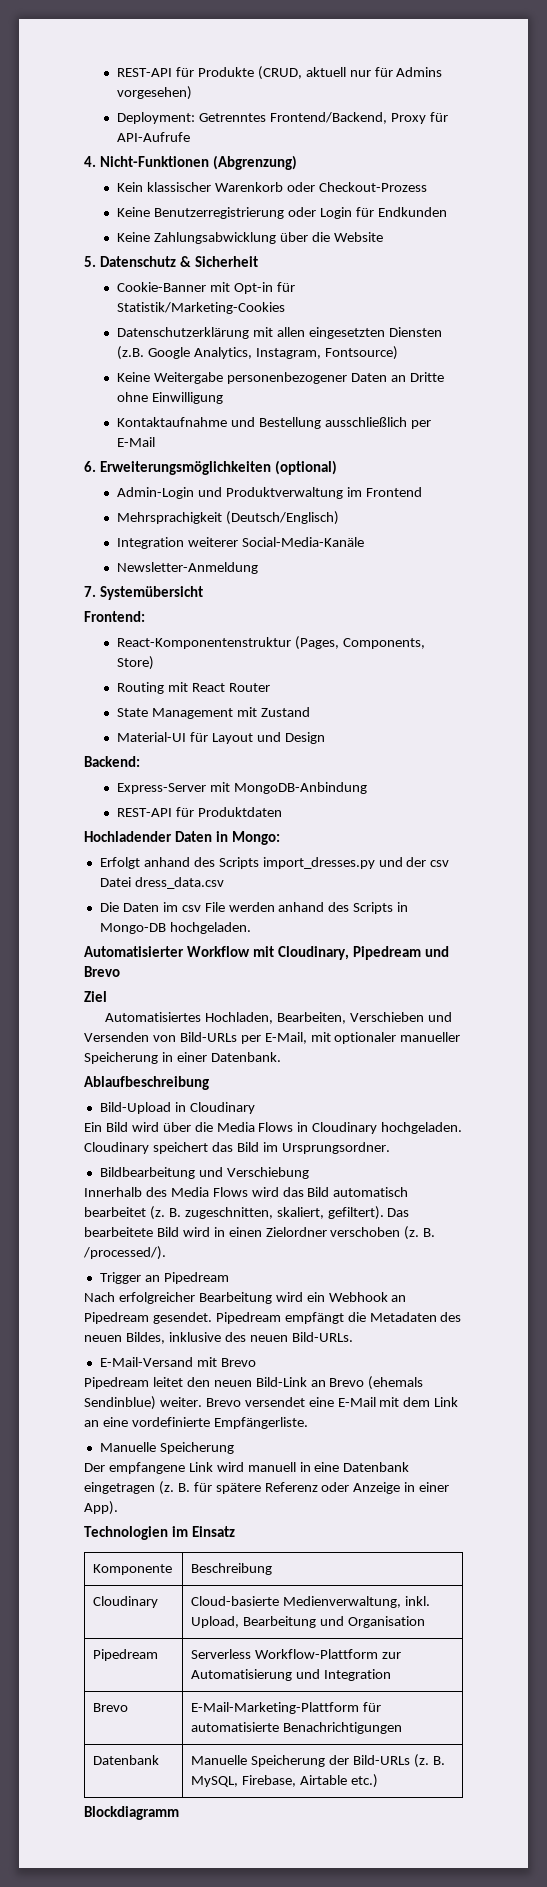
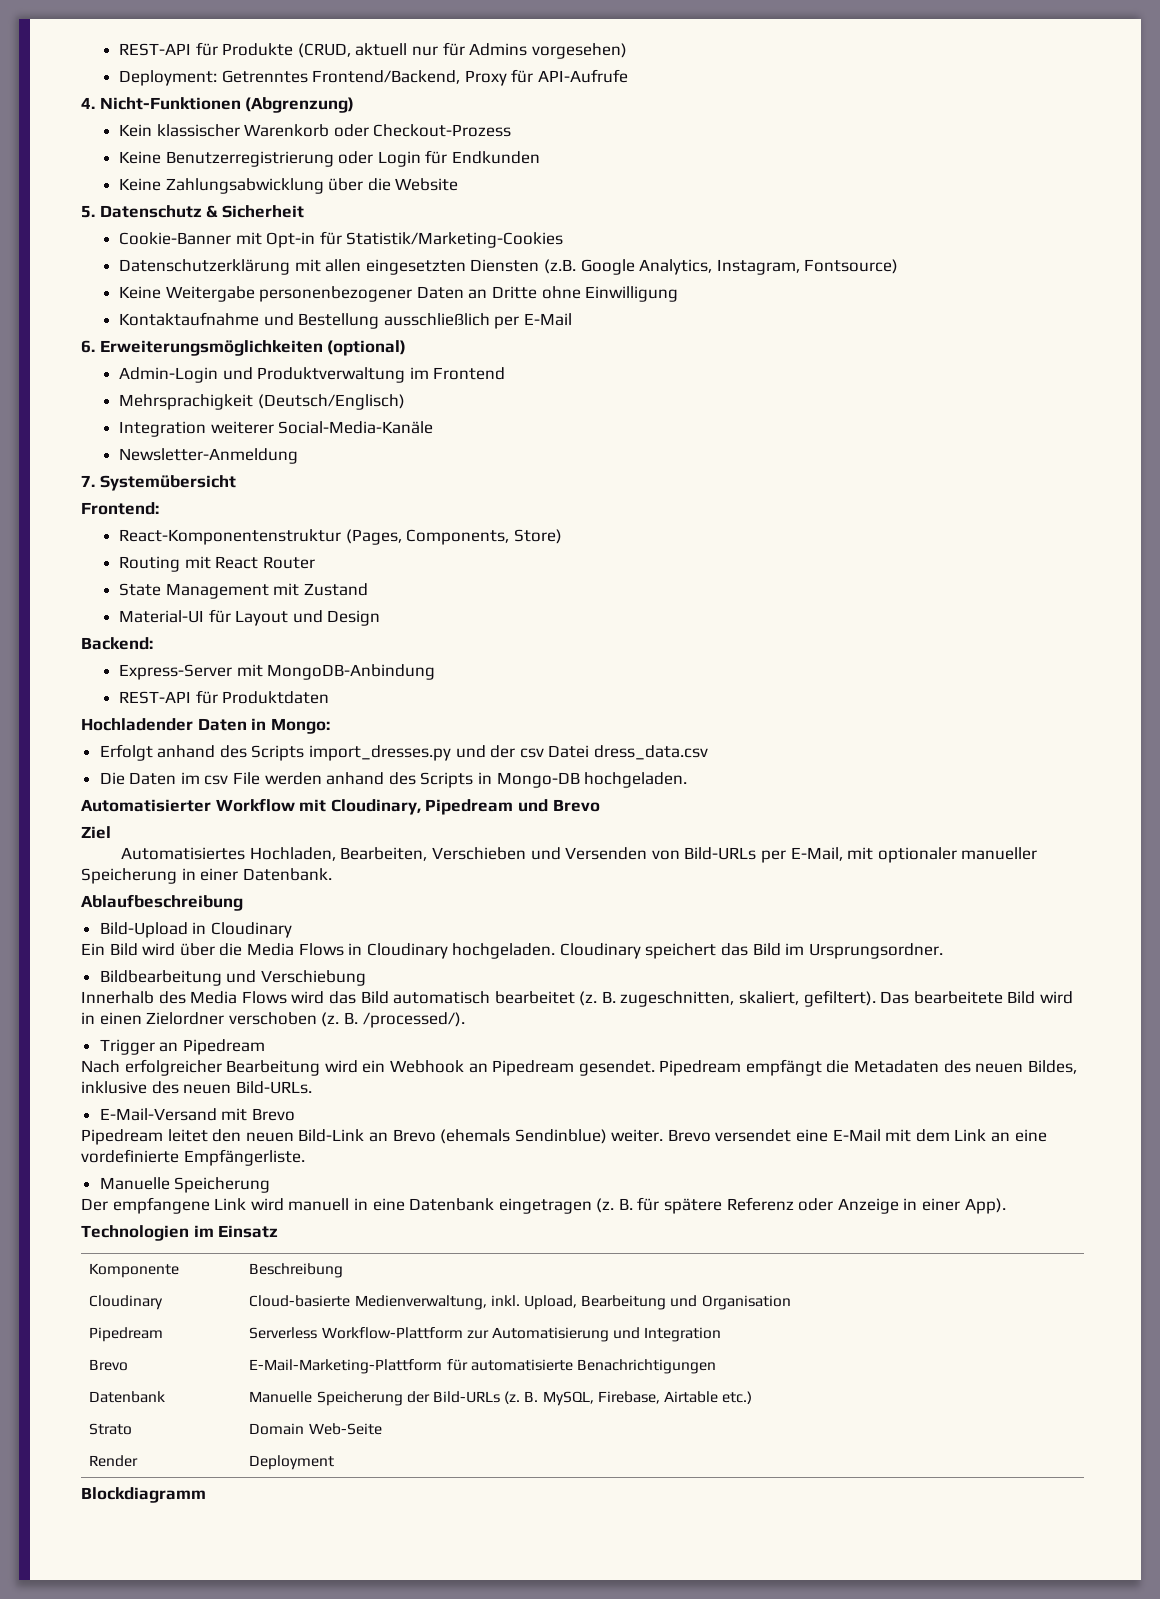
(378, 1781) none -> [89,1423,133,1435] [249,1423,382,1435] [89,1455,139,1467] [249,1455,335,1470] // Strato | Domain Web-Seite // Render | Deployment

